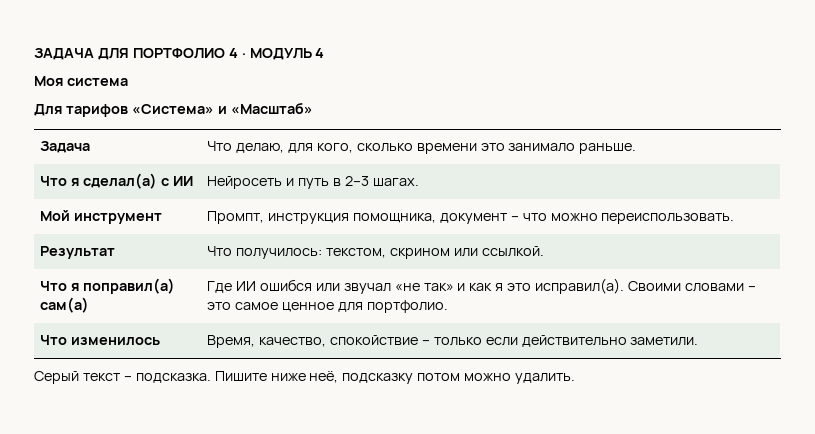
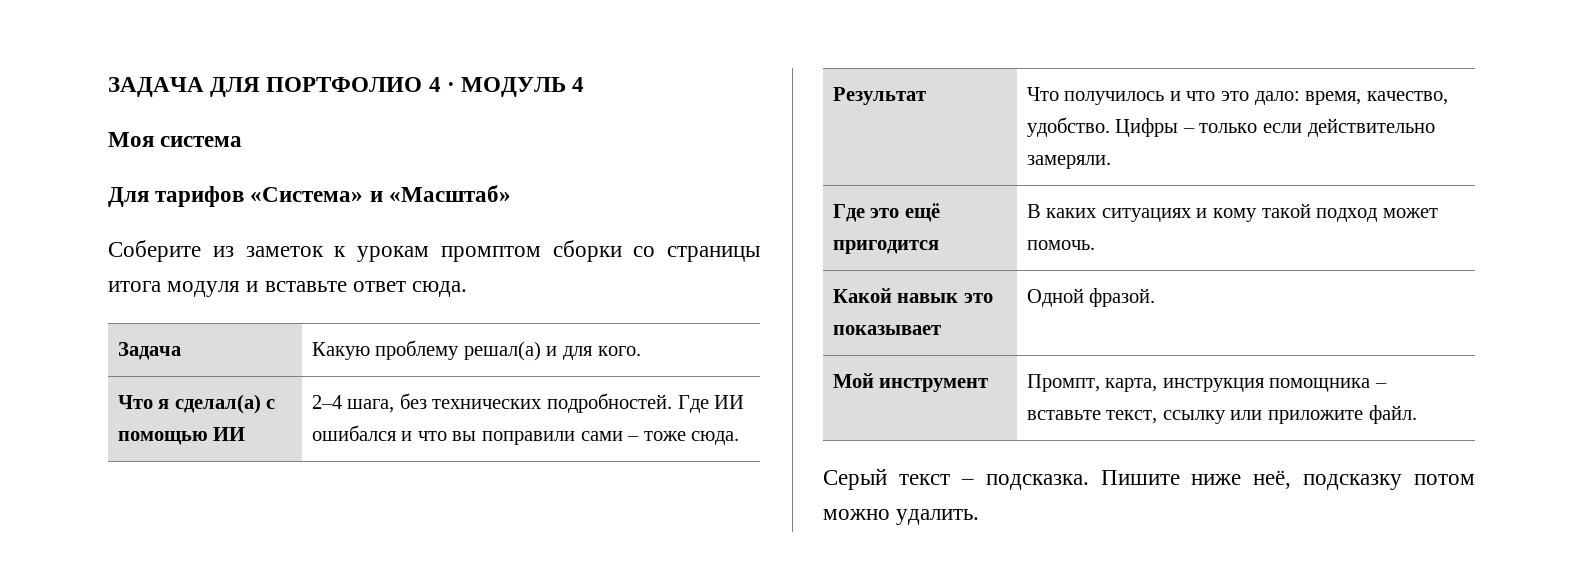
[40,141,91,153] [207,141,637,154] // Задача | Что делаю, для кого, сколько времени это занимало раньше. -> [108,240,760,262] [108,281,468,297] [117,342,181,360] [311,340,641,361] // Соберите из заметок к урокам промптом сборки со страницы итога модуля и вставьте ответ сюда. // Задача | Какую проблему решал(а) и для кого.
(169, 182) none -> [117,431,208,445] помощью
[207,176,419,189] [40,210,162,224] [207,211,735,224] [40,246,116,259] [207,246,544,259] [40,278,175,294] [40,297,90,313] [207,278,756,294] [207,300,448,313] [40,335,160,346] [207,335,699,348] Нейросеть и путь в 2–3 шагах. // Мой инструмент | Промпт, инструкция помощника, документ – что можно переиспользовать. // Результат | Что получилось: текстом, скрином или ссылкой. // Что я поправил(а) сам(а) | Где ИИ ошибся или звучал «не так» и как я это исправил(а). Своими словами – это самое ценное для портфолио. // Что изменилось | Время, качество, спокойствие – только если действительно заметили. -> [311,393,745,413] [311,425,740,445] [832,87,926,105] [1026,87,1448,105] [1026,117,1435,137] [1026,155,1111,169] [832,203,940,222] [832,240,939,254] [1026,203,1438,222] [1026,240,1095,250] [832,288,993,303] [832,325,941,335] [1026,288,1156,307] [832,373,989,392] [1026,374,1388,392] [1026,405,1417,424] 2–4 шага, без технических подробностей. Где ИИ ошибался и что вы поправили сами – тоже сюда. // Результат | Что получилось и что это дало: время, качество, удобство. Цифры – только если действительно замеряли. // Где это ещё пригодится | В каких ситуациях и кому такой подход может помочь. // Какой навык это показывает | Одной фразой. // Мой инструмент | Промпт, карта, инструкция помощника – вставьте текст, ссылку или приложите файл.

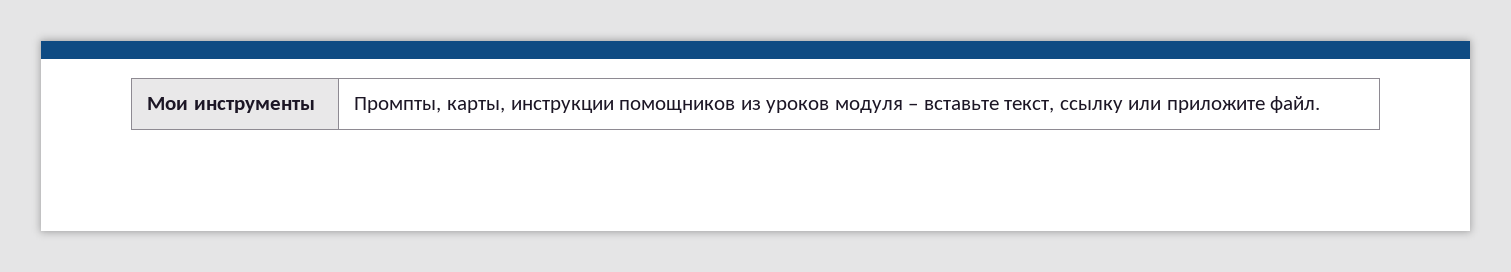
[108,77,585,97] [108,132,243,147] [108,185,511,207] [108,240,760,262] [108,281,468,297] [117,342,181,360] [311,340,641,361] [117,394,276,414] [117,427,246,445] [311,393,745,413] [311,425,740,445] [832,87,926,105] [1026,87,1448,105] [1026,117,1435,137] [1026,155,1111,169] [832,203,940,222] [832,240,939,254] [1026,203,1438,222] [1026,240,1095,250] [832,288,993,303] [832,325,941,335] [1026,288,1156,307] [832,373,989,392] [1026,374,1371,392] ЗАДАЧА ДЛЯ ПОРТФОЛИО 4 · МОДУЛЬ 4 // Моя система // Для тарифов «Система» и «Масштаб» // Соберите из заметок к урокам промптом сборки со страницы итога модуля и вставьте ответ сюда. // Задача | Какую проблему решал(а) и для кого. // Что я сделал(а) с помощью ИИ | 2–4 шага, без технических подробностей. Где ИИ ошибался и что вы поправили сами – тоже сюда. // Результат | Что получилось и что это дало: время, качество, удобство. Цифры – только если действительно замеряли. // Где это ещё пригодится | В каких ситуациях и кому такой подход может помочь. // Какой навык это показывает | Одной фразой. // Мой инструмент | Промпт, карта, инструкция помощника -> [147,97,316,113] [354,97,903,113] Мои инструменты | Промпты, карты, инструкции помощников из уроков модуля
[823,468,1475,490] [823,509,980,525] // Серый текст – подсказка. Пишите ниже неё, подсказку потом можно удалить. -> (1321, 104) none

